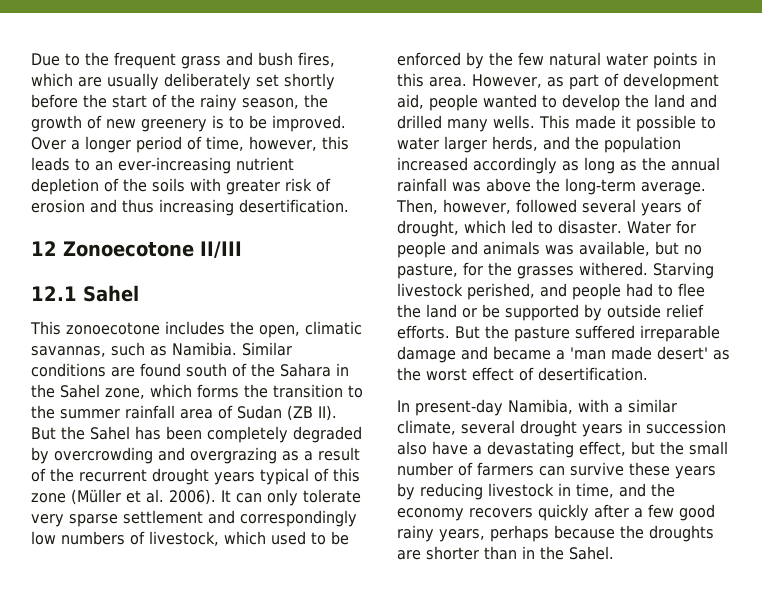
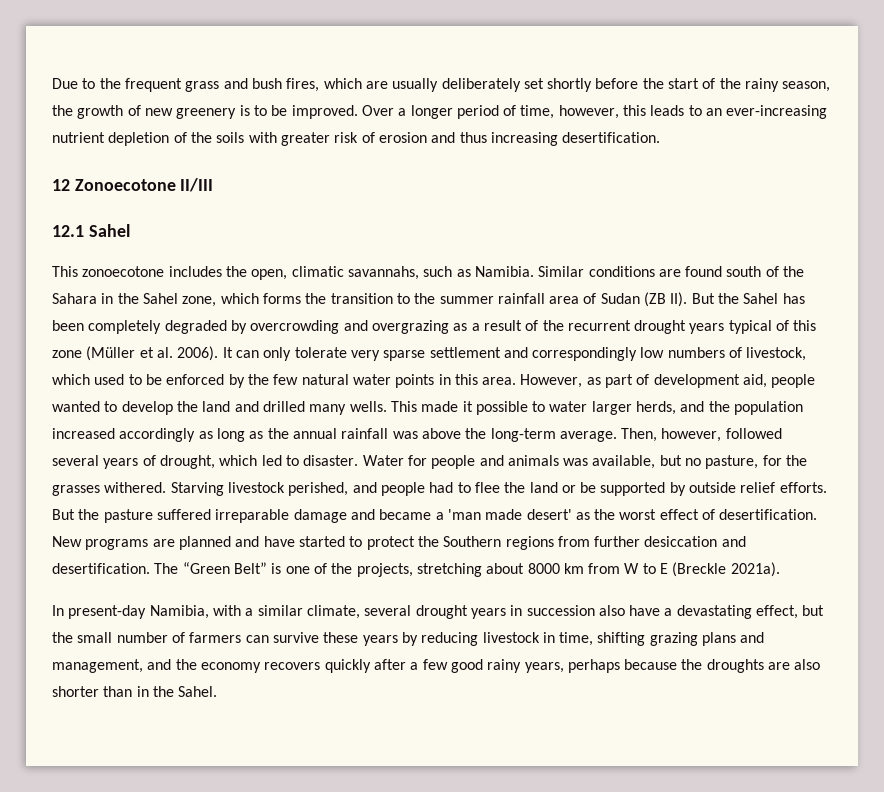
[31,346,106,357] savannas, -> [347,266,419,280] savannahs,
(648, 374) none -> [52,536,746,550] [52,562,780,577] New programs are planned and have started to protect the Southern regions from further desiccation and desertification. The “Green Belt” is one of the projects, stretching about 8000 km from W to E (Breckle 2021a).
(614, 490) none -> [597,632,765,646] [52,659,143,673] shifting grazing plans and management,
(421, 555) none -> [794,659,821,670] also

